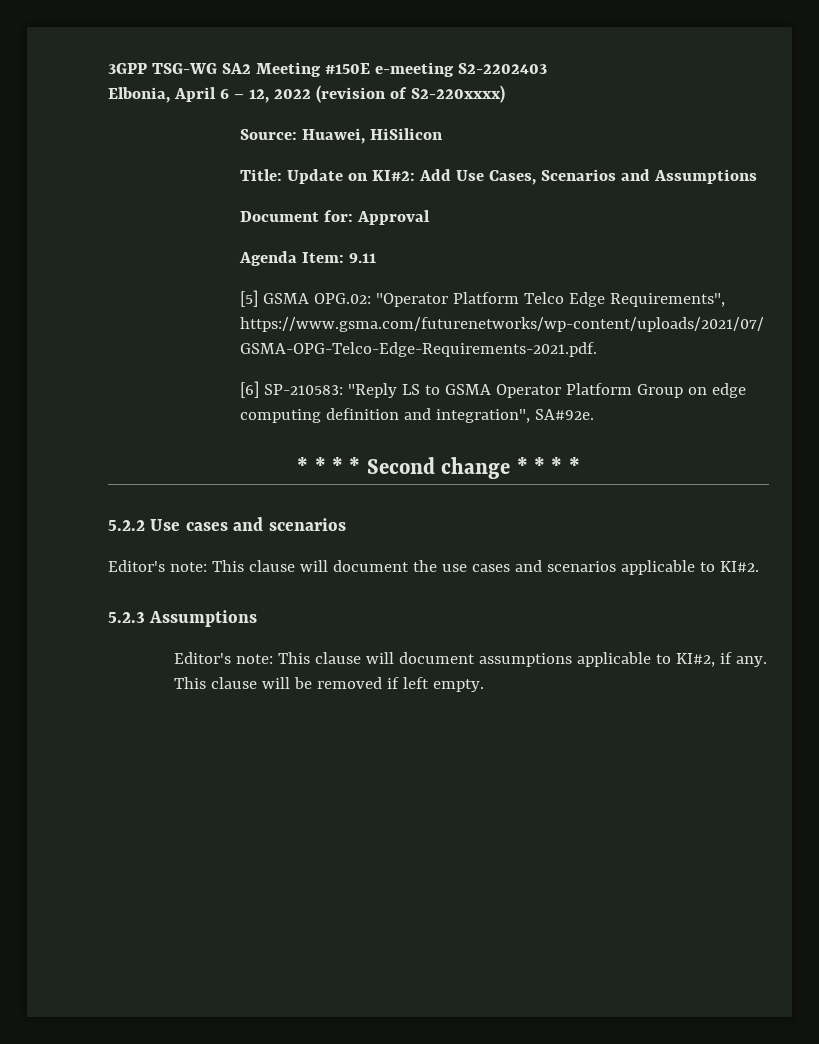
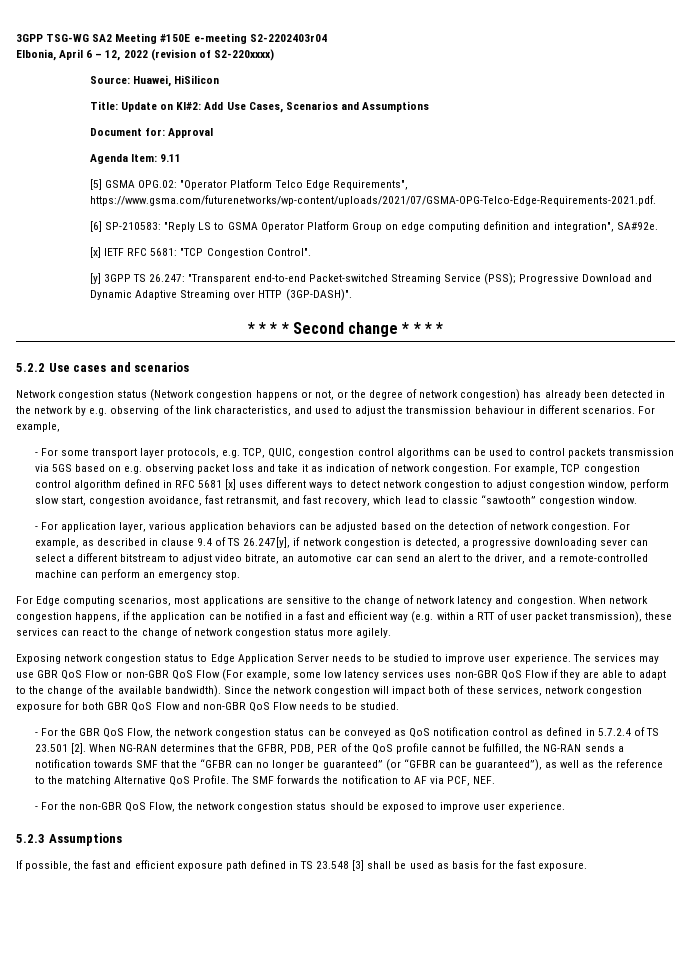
[457,63,547,74] S2-2202403 -> [249,34,327,42] S2-2202403r04
(595, 414) none -> [90,247,311,258] [90,273,653,285] [90,289,352,301] // [x] IETF RFC 5681: "TCP Congestion Control". // [y] 3GPP TS 26.247: "Transparent end-to-end Packet-switched Streaming Service (PSS); Progressive Download and Dynamic Adaptive Streaming over HTTP (3GP-DASH)".
[108,560,759,575] [108,610,258,627] [174,652,768,667] [174,677,485,692] Editor's note: This clause will document the use cases and scenarios applicable to KI#2. // 5.2.3 Assumptions // Editor's note: This clause will document assumptions applicable to KI#2, if any. This clause will be removed if left empty. -> [16,389,665,401] [16,405,655,416] [16,422,60,432] [34,448,675,458] [34,463,640,474] [34,479,670,490] [34,495,638,506] [34,521,631,532] [34,537,649,548] [34,553,648,564] [34,569,241,580] [16,595,648,606] [16,611,673,623] [16,627,392,638] [16,654,659,664] [16,669,667,681] [16,685,642,697] [16,701,400,712] [34,727,659,738] [34,743,624,754] [34,759,663,771] [34,775,496,786] [34,802,566,812] [16,833,122,846] [16,860,588,871] Network congestion status (Network congestion happens or not, or the degree of network congestion) has already been detected in the network by e.g. observing of the link characteristics, and used to adjust the transmission behaviour in different scenarios. For example, // - For some transport layer protocols, e.g. TCP, QUIC, congestion control algorithms can be used to control packets transmission via 5GS based on e.g. observing packet loss and take it as indication of network congestion. For example, TCP congestion control algorithm defined in RFC 5681 [x] uses different ways to detect network congestion to adjust congestion window, perform slow start, congestion avoidance, fast retransmit, and fast recovery, which lead to classic “sawtooth” congestion window. // - For application layer, various application behaviors can be adjusted based on the detection of network congestion. For example, as described in clause 9.4 of TS 26.247[y], if network congestion is detected, a progressive downloading sever can select a different bitstream to adjust video bitrate, an automotive car can send an alert to the driver, and a remote-controlled machine can perform an emergency stop. // For Edge computing scenarios, most applications are sensitive to the change of network latency and congestion. When network congestion happens, if the application can be notified in a fast and efficient way (e.g. within a RTT of user packet transmission), these services can react to the change of network congestion status more agilely. // Exposing network congestion status to Edge Application Server needs to be studied to improve user experience. The services may use GBR QoS Flow or non-GBR QoS Flow (For example, some low latency services uses non-GBR QoS Flow if they are able to adapt to the change of the available bandwidth). Since the network congestion will impact both of these services, network congestion exposure for both GBR QoS Flow and non-GBR QoS Flow needs to be studied. // - For the GBR QoS Flow, the network congestion status can be conveyed as QoS notification control as defined in 5.7.2.4 of TS 23.501 [2]. When NG-RAN determines that the GFBR, PDB, PER of the QoS profile cannot be fulfilled, the NG-RAN sends a notification towards SMF that the “GFBR can no longer be guaranteed” (or “GFBR can be guaranteed”), as well as the reference to the matching Alternative QoS Profile. The SMF forwards the notification to AF via PCF, NEF. // - For the non-GBR QoS Flow, the network congestion status should be exposed to improve user experience. // 5.2.3 Assumptions // If possible, the fast and efficient exposure path defined in TS 23.548 [3] shall be used as basis for the fast exposure.

